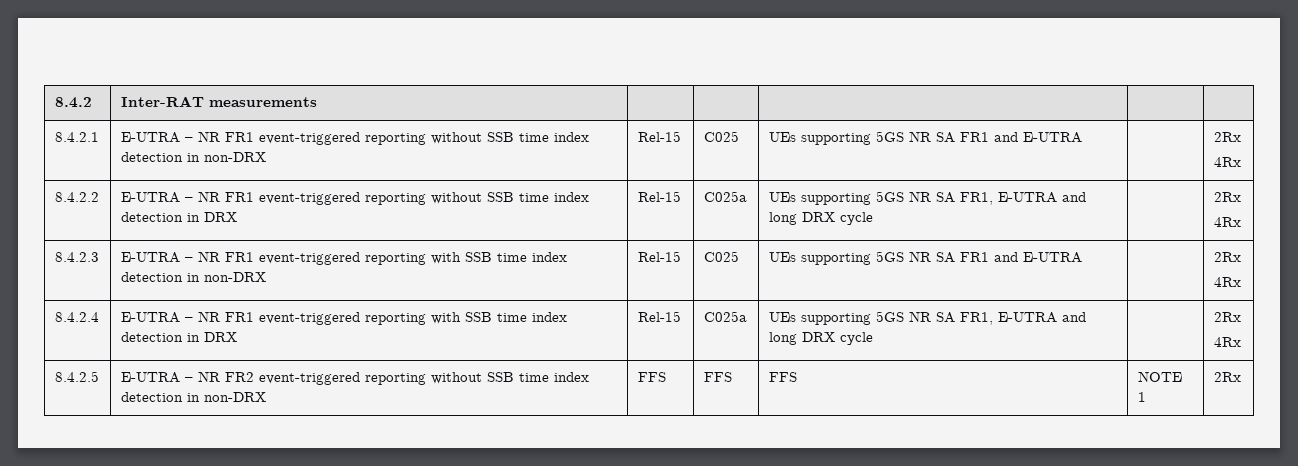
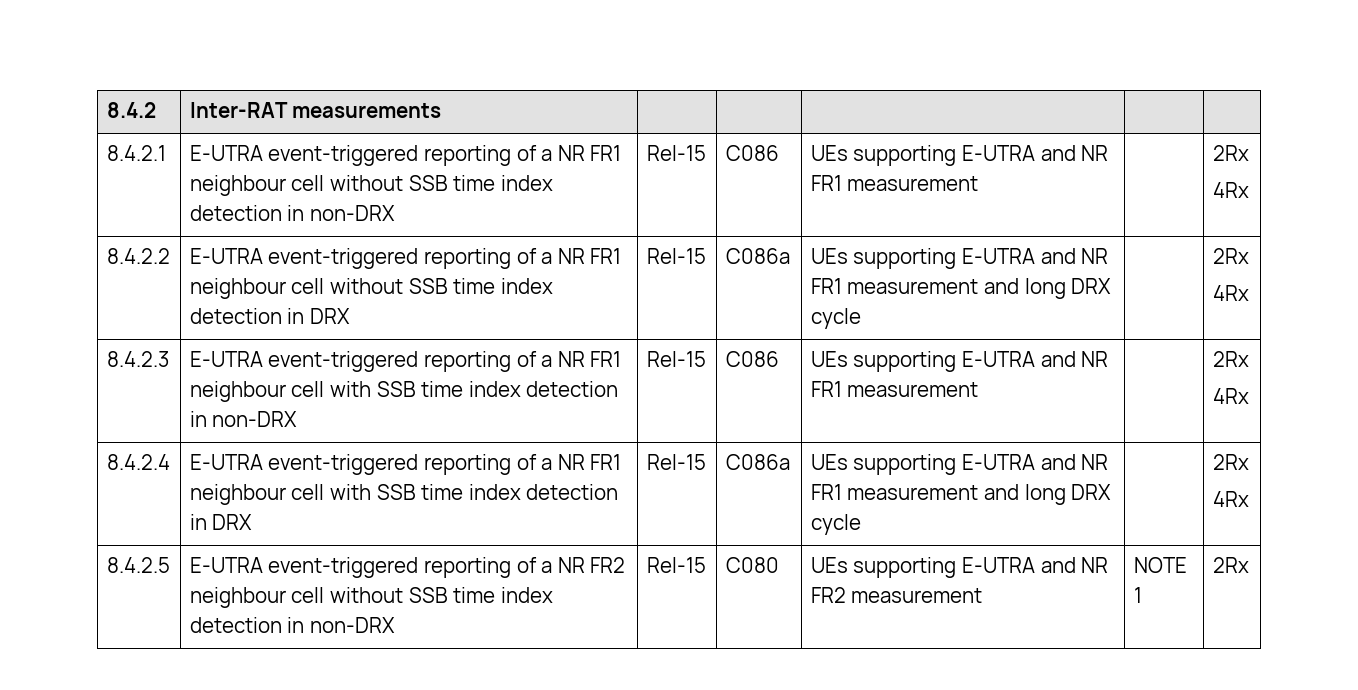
[184,131,589,145] [120,152,266,162] [637,131,681,142] [703,131,739,142] [768,131,1082,145] [1213,132,1241,142] [1213,157,1241,167] [54,192,99,202] [120,191,426,205] – NR FR1 event-triggered reporting without SSB time index detection in non-DRX | Rel-15 | C025 | UEs supporting 5GS NR SA FR1 and E-UTRA | | 2Rx // 4Rx // 8.4.2.2 | E-UTRA – NR FR1 event-triggered reporting -> [268,145,622,166] [189,175,553,196] [189,205,395,221] [646,145,706,161] [725,145,779,161] [810,145,1109,166] [810,175,979,191] [1212,145,1249,161] [1212,182,1249,198] [106,248,170,264] [189,248,622,269] [189,278,325,299] event-triggered reporting of a NR FR1 neighbour cell without SSB time index detection in non-DRX | Rel-15 | C086 | UEs supporting E-UTRA and NR FR1 measurement | | 2Rx // 4Rx // 8.4.2.2 | E-UTRA event-triggered reporting of a NR FR1 neighbour cell
[703,191,747,202] [768,191,1057,205] C025a | UEs supporting 5GS NR SA FR1, E-UTRA -> [725,248,790,264] [810,248,1109,269] [810,278,979,294] C086a | UEs supporting E-UTRA and NR FR1 measurement
[184,251,426,265] – NR FR1 event-triggered reporting -> [268,351,622,372] [189,381,325,402] event-triggered reporting of a NR FR1 neighbour cell
[703,251,739,262] [768,251,1082,265] [1213,252,1241,262] [1213,277,1241,287] [54,312,99,322] [120,311,426,325] C025 | UEs supporting 5GS NR SA FR1 and E-UTRA | | 2Rx // 4Rx // 8.4.2.4 | E-UTRA – NR FR1 event-triggered reporting -> [725,351,779,367] [810,351,1109,372] [810,381,979,397] [1212,351,1249,367] [1212,388,1249,404] [106,454,170,470] [189,454,622,475] [189,484,325,505] C086 | UEs supporting E-UTRA and NR FR1 measurement | | 2Rx // 4Rx // 8.4.2.4 | E-UTRA event-triggered reporting of a NR FR1 neighbour cell
[703,311,747,322] [768,311,1057,325] C025a | UEs supporting 5GS NR SA FR1, E-UTRA -> [725,454,790,470] [810,454,1109,475] [810,484,979,500] C086a | UEs supporting E-UTRA and NR FR1 measurement
[184,371,589,385] [120,392,266,402] [637,372,666,382] [703,372,732,382] [768,372,797,382] – NR FR2 event-triggered reporting without SSB time index detection in non-DRX | FFS | FFS | FFS -> [268,557,626,578] [189,587,553,608] [189,617,395,633] [646,557,706,573] [725,557,779,573] [810,557,1109,578] [810,587,983,603] event-triggered reporting of a NR FR2 neighbour cell without SSB time index detection in non-DRX | Rel-15 | C080 | UEs supporting E-UTRA and NR FR2 measurement

